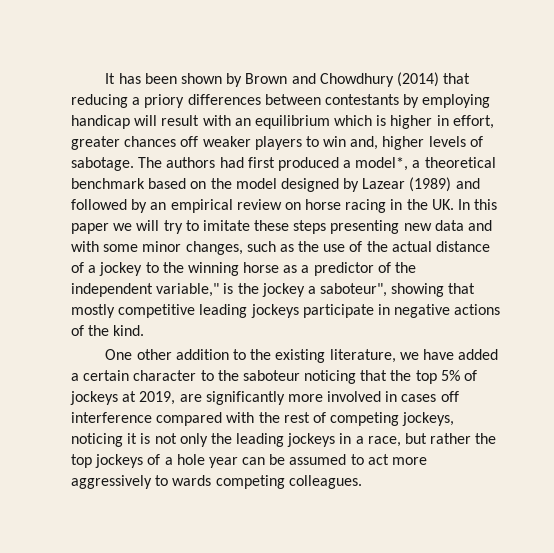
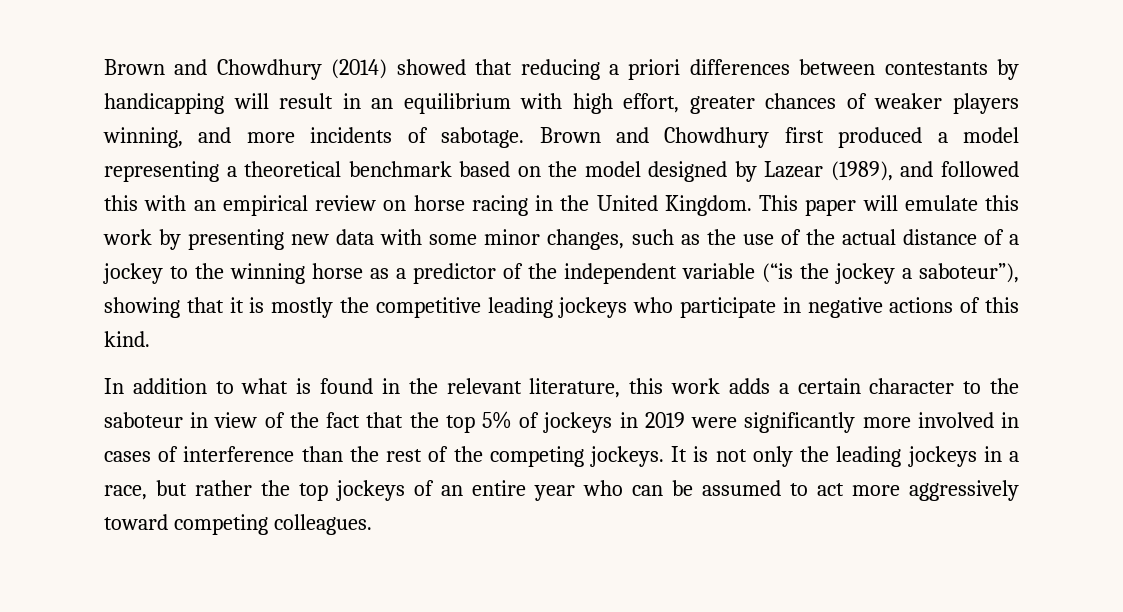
[105,73,243,87] It has been shown by -> (104, 67) none
(439, 79) none -> [396,59,466,75] showed
[144,94,185,108] priory -> [628,59,681,80] priori
[422,94,491,108] [71,115,130,129] employing handicap -> [104,93,224,114] handicapping
[202,115,231,126] with -> [342,93,361,109] in
[334,115,449,129] which is higher in -> [520,93,613,114] with high
[180,136,199,147] off -> [846,93,867,109] of
[305,136,483,150] [71,157,244,171] to win and, higher levels of sabotage. The authors had -> [103,127,770,148] winning, and more incidents of sabotage. Brown and Chowdhury
[355,157,409,171] model*, -> [962,127,1019,143] [104,161,219,182] model representing
[409,177,452,192] (1989) -> [830,161,893,181] (1989),
[131,199,148,213] by -> [104,195,187,211] this with
[431,199,498,210] [71,220,327,234] UK. In this paper we will try to imitate these steps -> [596,195,1019,216] [103,229,182,250] United Kingdom. This paper will emulate this work by
[468,220,493,231] and -> (375, 237) none
[156,283,234,297] variable," is -> [682,263,793,283] variable (“is
[320,283,388,297] saboteur", -> [919,263,1019,283] saboteur”),
[71,304,115,318] mostly -> [229,297,369,318] it is mostly the
(299, 311) none -> [633,297,674,313] who
[88,325,110,336] the -> [984,297,1019,313] this
[105,349,499,363] One other addition to the existing literature, we have added -> [104,378,770,398] In addition to what is found in the relevant literature, this work adds
[304,370,357,384] noticing -> [190,412,361,428] in view of the fact
[122,391,202,405] at 2019, are -> [619,412,738,428] in 2019 were
[440,391,459,402] [71,412,455,426] [71,433,138,447] off interference compared with the rest of competing jockeys, noticing it -> [158,446,688,467] of interference than the rest of the competing jockeys. It
[164,454,238,468] a hole year -> [441,480,623,501] an entire year who
[155,475,212,486] to wards -> [104,514,168,530] toward

